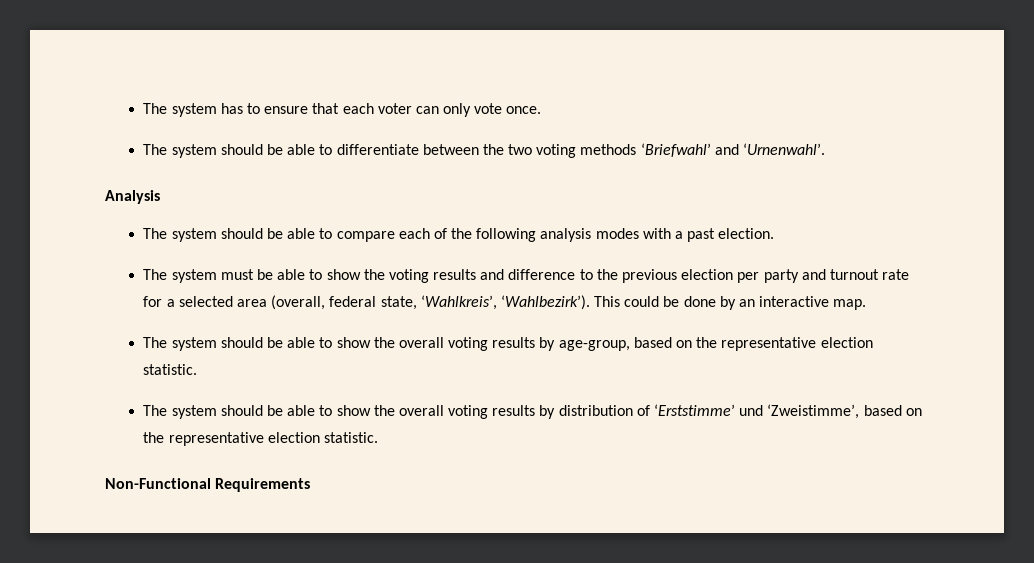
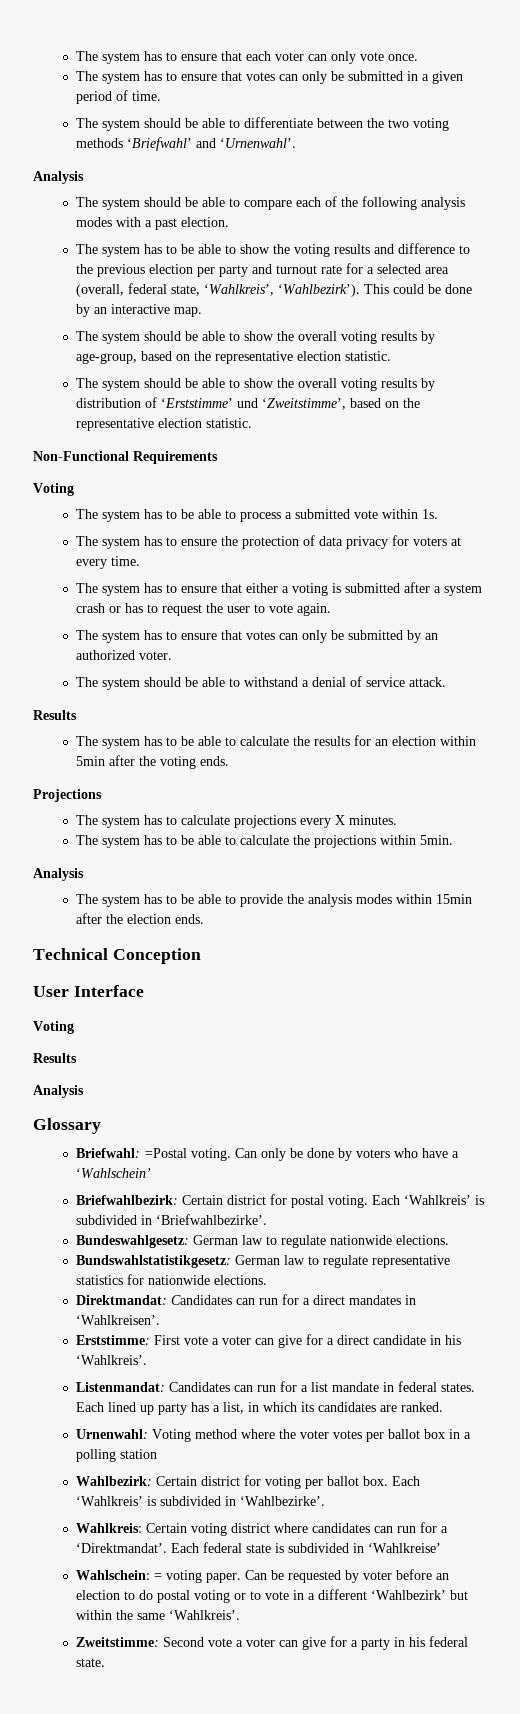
(542, 110) none -> [75,71,463,84] [75,90,161,104] // The system has to ensure that votes can only be submitted in a given period of time.
[220,269,254,280] must -> [143,244,177,254] has to
[767,404,860,419] ‘Zweistimme’, -> [261,398,346,410] ‘Zweitstimme’,
(311, 485) none -> [33,483,74,496] [75,509,438,522] [75,535,461,549] [75,556,140,569] [75,582,482,596] [75,603,331,616] [75,630,438,643] [75,650,172,660] [75,676,446,690] [33,710,77,720] [75,735,476,749] [75,755,229,769] [33,789,102,802] [75,815,397,828] [75,835,453,848] [33,868,84,881] [75,894,472,907] [75,913,204,924] [33,948,201,964] [33,985,144,997] [33,1021,74,1034] [33,1053,77,1063] [33,1085,84,1098] [33,1118,101,1134] [75,1148,459,1161] [75,1168,151,1178] [75,1194,484,1208] [75,1214,267,1225] [75,1235,449,1248] [75,1255,450,1268] [75,1274,267,1285] [75,1294,416,1305] [75,1315,160,1325] [75,1334,461,1348] [75,1355,147,1365] [75,1381,475,1392] [75,1402,443,1415] [75,1429,471,1442] [75,1449,157,1462] [75,1475,420,1489] [75,1496,325,1506] [75,1522,448,1536] [75,1542,441,1553] [75,1569,449,1583] [75,1589,468,1603] [75,1610,240,1620] [75,1636,468,1650] [75,1658,105,1667] // Voting // The system has to be able to process a submitted vote within 1s. // The system has to ensure the protection of data privacy for voters at every time. // The system has to ensure that either a voting is submitted after a system crash or has to request the user to vote again. // The system has to ensure that votes can only be submitted by an authorized voter. // The system should be able to withstand a denial of service attack. // Results // The system has to be able to calculate the results for an election within 5min after the voting ends. // Projections // The system has to calculate projections every X minutes. // The system has to be able to calculate the projections within 5min. // Analysis // The system has to be able to provide the analysis modes within 15min after the election ends. // Technical Conception // User Interface // Voting // Results // Analysis // Glossary // Briefwahl: =Postal voting. Can only be done by voters who have a ‘Wahlschein’ // Briefwahlbezirk: Certain district for postal voting. Each ‘Wahlkreis’ is subdivided in ‘Briefwahlbezirke’. // Bundeswahlgesetz: German law to regulate nationwide elections. // Bundswahlstatistikgesetz: German law to regulate representative statistics for nationwide elections. // Direktmandat: Candidates can run for a direct mandates in ‘Wahlkreisen’. // Erststimme: First vote a voter can give for a direct candidate in his ‘Wahlkreis’. // Listenmandat: Candidates can run for a list mandate in federal states. Each lined up party has a list, in which its candidates are ranked. // Urnenwahl: Voting method where the voter votes per ballot box in a polling station // Wahlbezirk: Certain district for voting per ballot box. Each ‘Wahlkreis’ is subdivided in ‘Wahlbezirke’. // Wahlkreis: Certain voting district where candidates can run for a ‘Direktmandat’. Each federal state is subdivided in ‘Wahlkreise’ // Wahlschein: = voting paper. Can be requested by voter before an election to do postal voting or to vote in a different ‘Wahlbezirk’ but within the same ‘Wahlkreis’. // Zweitstimme: Second vote a voter can give for a party in his federal state.

